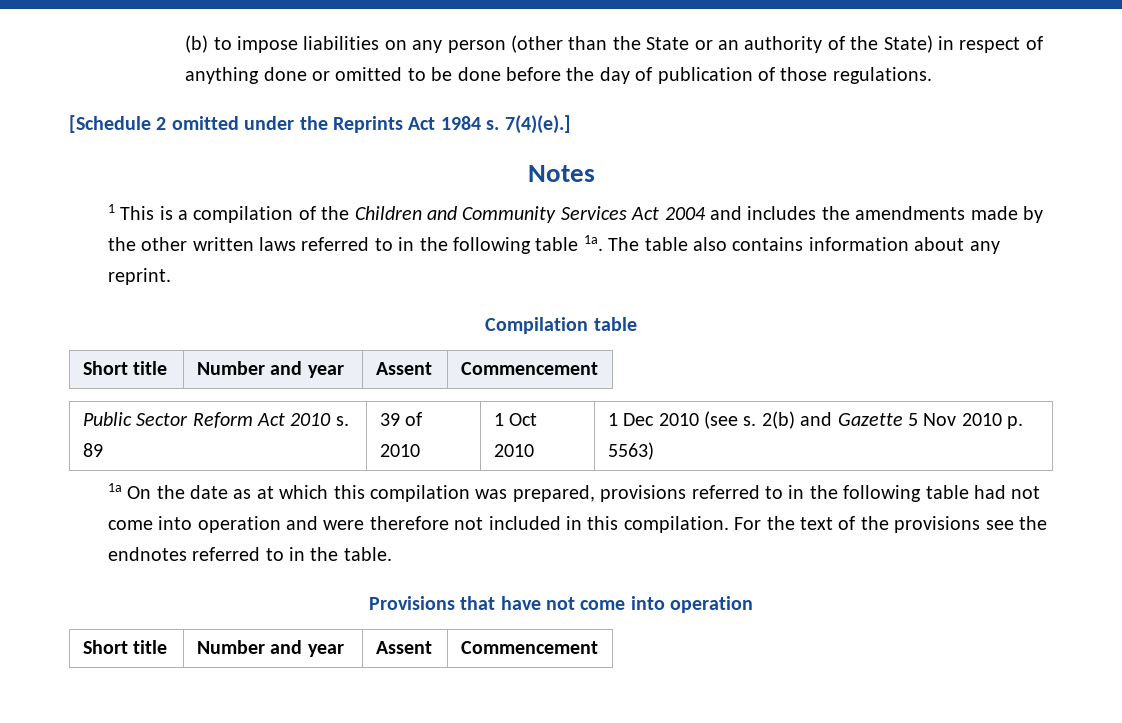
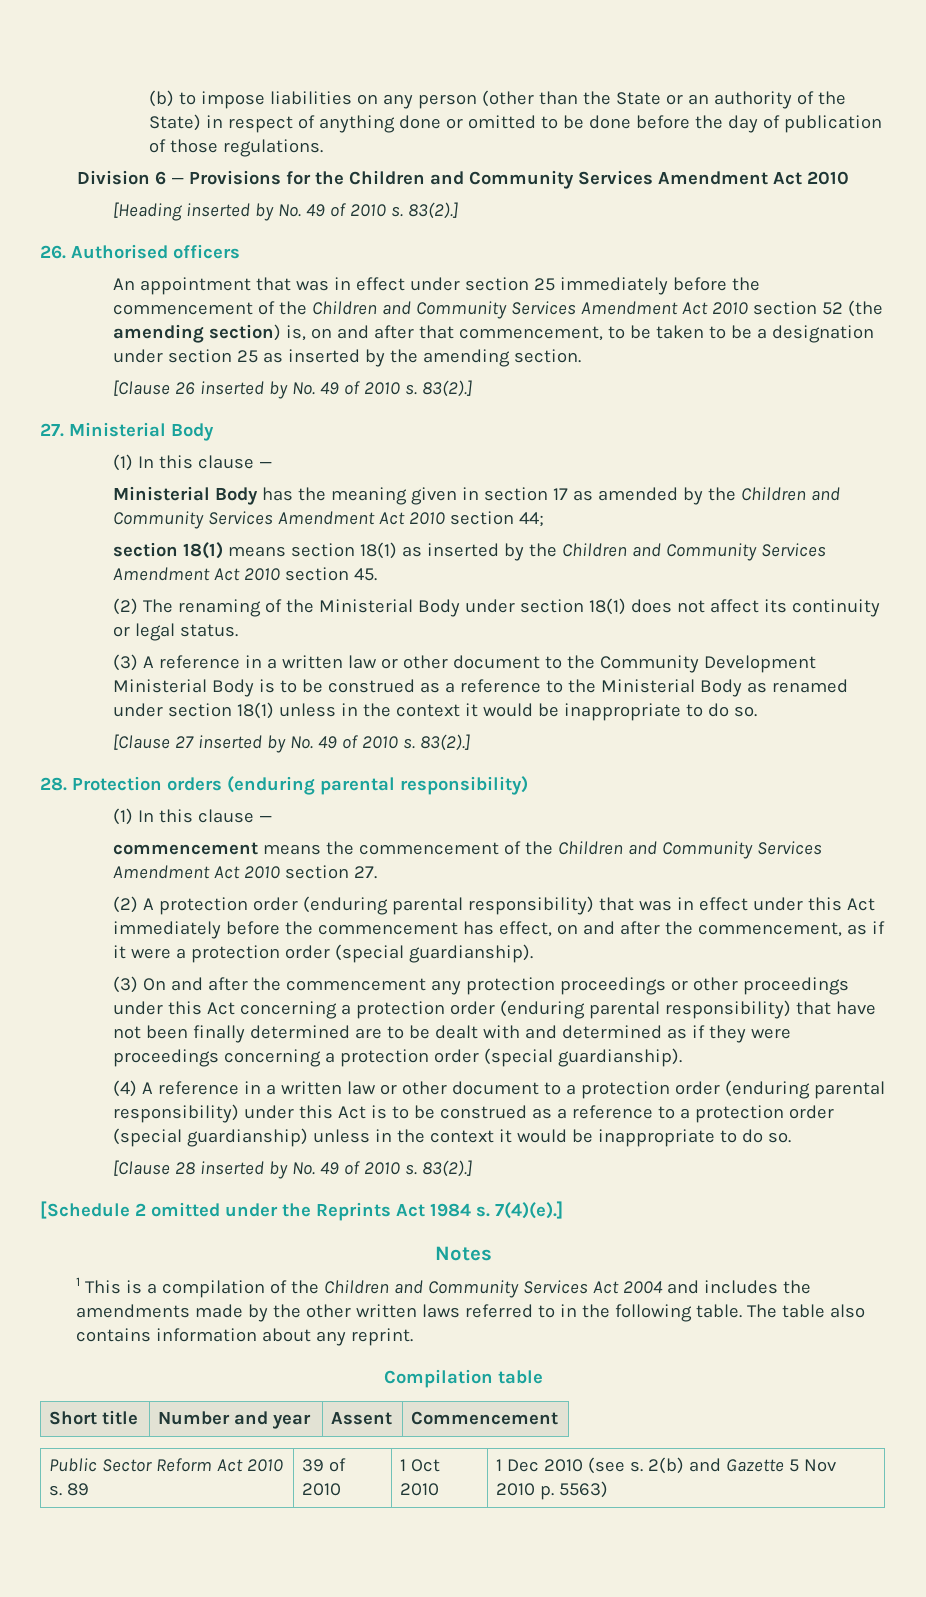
(932, 75) none -> [77,170,849,189] [112,202,458,221] [40,244,240,259] [112,277,760,295] [112,300,883,319] [112,324,874,343] [112,349,581,367] [112,380,472,399] [40,422,214,441] [112,454,272,471] [112,486,840,505] [112,511,544,529] [112,542,826,561] [112,567,377,581] [112,598,880,617] [112,623,238,641] [112,654,816,673] [112,679,848,697] [112,702,757,721] [112,734,470,753] [40,776,528,795] [112,808,272,825] [112,841,822,859] [112,865,377,879] [112,896,875,915] [112,921,885,939] [112,944,533,963] [112,976,849,995] [112,1000,876,1019] [112,1025,791,1043] [112,1048,682,1067] [112,1080,885,1099] [112,1104,834,1123] [112,1128,791,1147] [112,1160,472,1179] // Division 6 — Provisions for the Children and Community Services Amendment Act 2010 // [Heading inserted by No. 49 of 2010 s. 83(2).] // 26. Authorised officers // An appointment that was in effect under section 25 immediately before the commencement of the Children and Community Services Amendment Act 2010 section 52 (the amending section) is, on and after that commencement, to be taken to be a designation under section 25 as inserted by the amending section. // [Clause 26 inserted by No. 49 of 2010 s. 83(2).] // 27. Ministerial Body // (1) In this clause — // Ministerial Body has the meaning given in section 17 as amended by the Children and Community Services Amendment Act 2010 section 44; // section 18(1) means section 18(1) as inserted by the Children and Community Services Amendment Act 2010 section 45. // (2) The renaming of the Ministerial Body under section 18(1) does not affect its continuity or legal status. // (3) A reference in a written law or other document to the Community Development Ministerial Body is to be construed as a reference to the Ministerial Body as renamed under section 18(1) unless in the context it would be inappropriate to do so. // [Clause 27 inserted by No. 49 of 2010 s. 83(2).] // 28. Protection orders (enduring parental responsibility) // (1) In this clause — // commencement means the commencement of the Children and Community Services Amendment Act 2010 section 27. // (2) A protection order (enduring parental responsibility) that was in effect under this Act immediately before the commencement has effect, on and after the commencement, as if it were a protection order (special guardianship). // (3) On and after the commencement any protection proceedings or other proceedings under this Act concerning a protection order (enduring parental responsibility) that have not been finally determined are to be dealt with and determined as if they were proceedings concerning a protection order (special guardianship). // (4) A reference in a written law or other document to a protection order (enduring parental responsibility) under this Act is to be construed as a reference to a protection order (special guardianship) unless in the context it would be inappropriate to do so. // [Clause 28 inserted by No. 49 of 2010 s. 83(2).]
[535,235,603,251] table 1a. -> [696,1304,743,1318] table.
[107,483,1041,502] [107,516,1047,533] [107,547,392,561] [368,596,754,613] [82,640,168,654] [196,640,344,657] [375,641,432,654] [460,641,598,654] // 1a On the date as at which this compilation was prepared, provisions referred to in the following table had not come into operation and were therefore not included in this compilation. For the text of the provisions see the endnotes referred to in the table. // Provisions that have not come into operation // Short title | Number and year | Assent | Commencement -> (608, 1489) none

